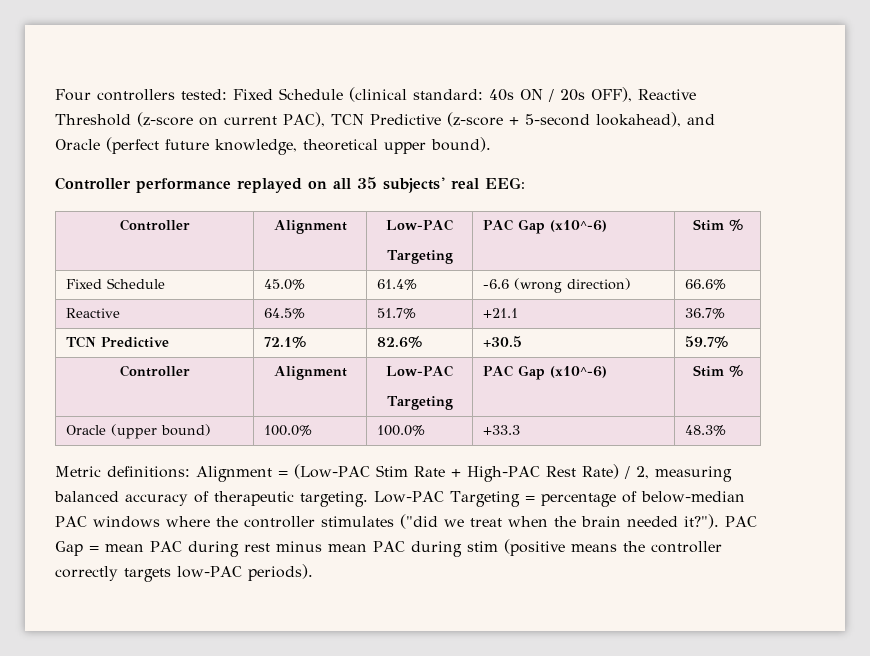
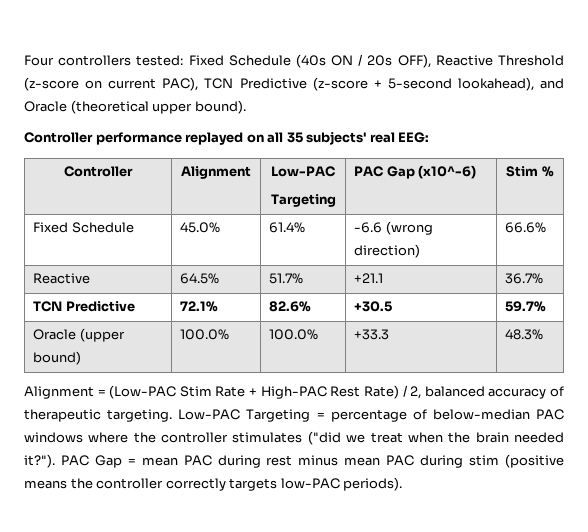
[349,87,514,102] (clinical standard: 40s -> [295,54,326,68] (40s
[106,137,378,155] (perfect future knowledge, theoretical -> [70,100,149,114] (theoretical
[119,365,190,377] [273,366,347,380] [386,365,454,377] [386,396,453,410] [482,365,607,380] [692,365,743,377] // Controller | Alignment | Low-PAC // Targeting | PAC Gap (x10^-6) | Stim % -> (547, 306) none
[55,466,190,478] Metric definitions: -> (544, 334) none
[654,466,732,482] measuring -> (422, 392) none

